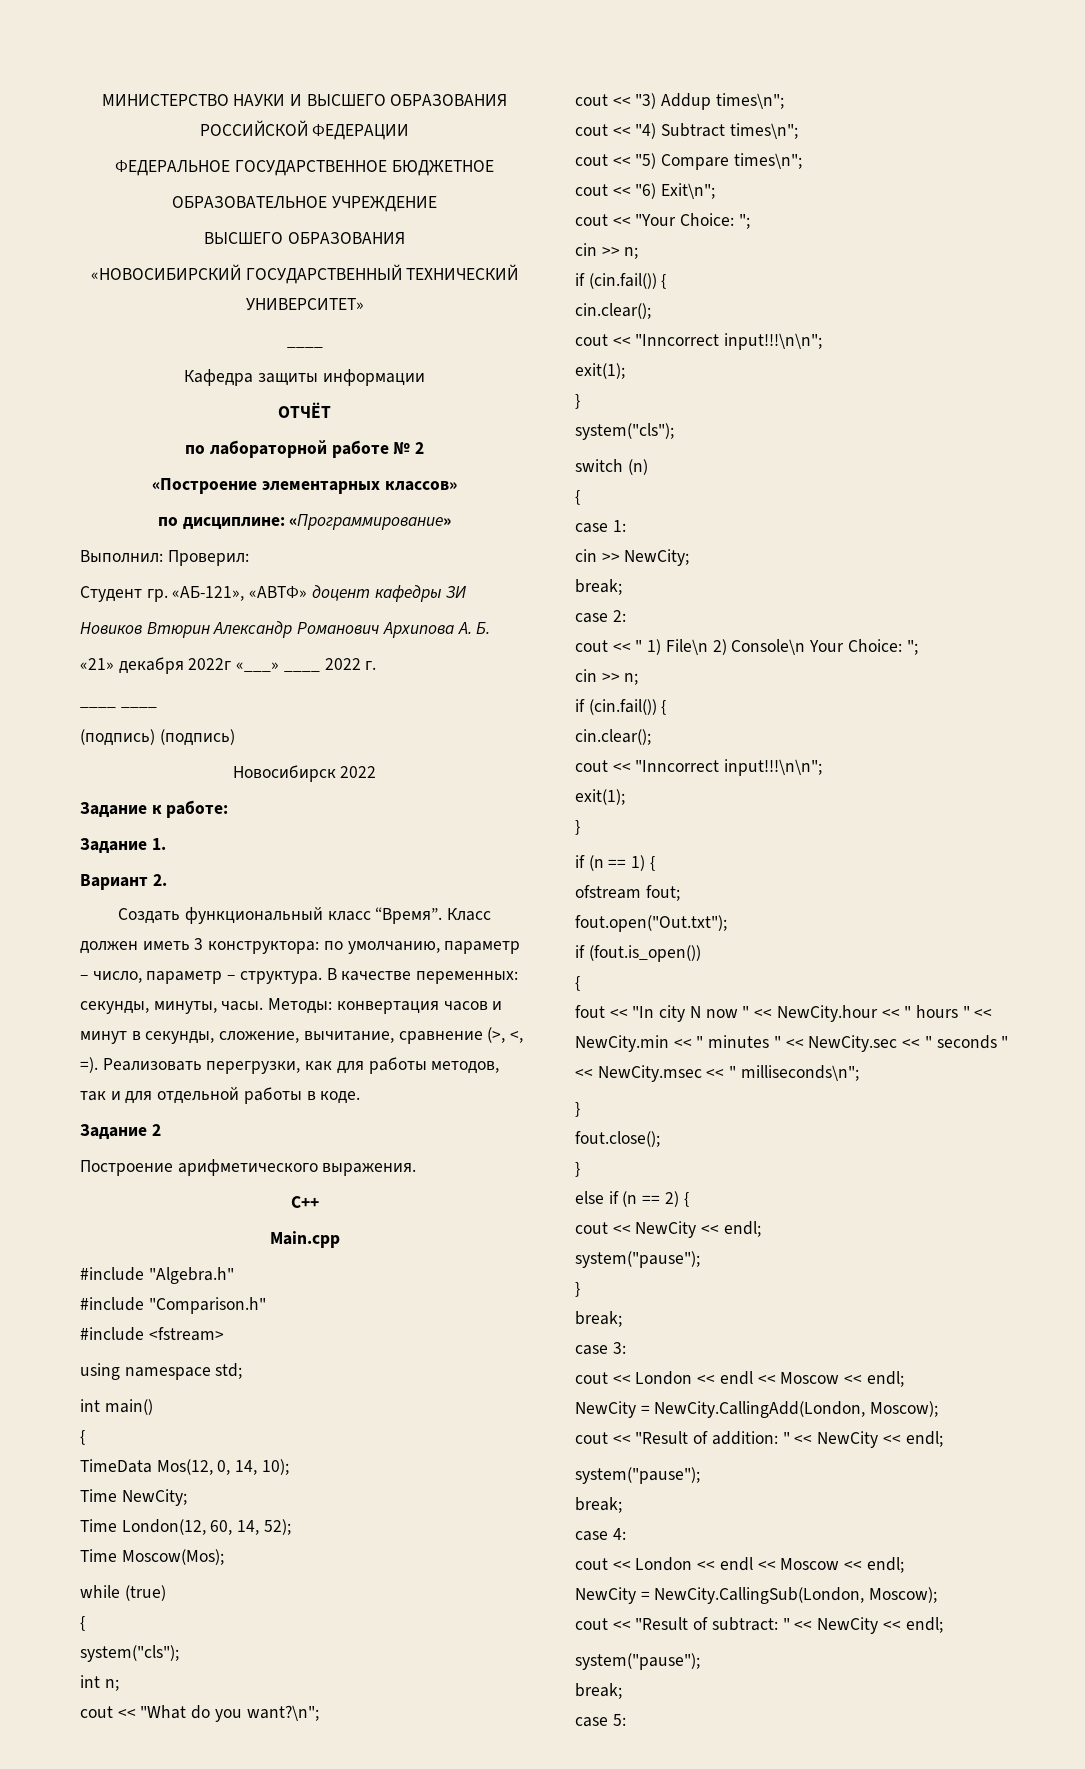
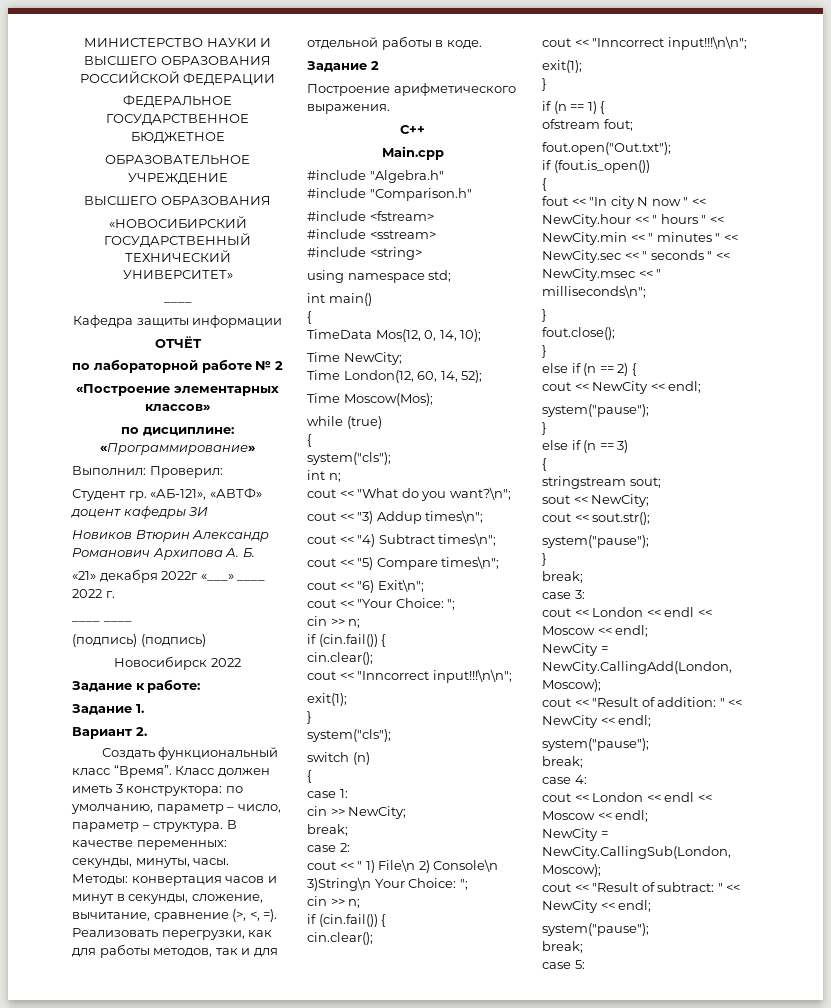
(224, 1334) none -> [307,229,436,239] [307,247,422,260] // #include <sstream> // #include <string>
(806, 647) none -> [307,877,371,891] 3)String\n
(580, 1289) none -> [542,440,629,453] [542,458,547,471] [542,476,661,489] [542,494,650,507] [542,512,651,525] [542,535,649,548] [542,553,546,566] // else if (n == 3) // { // stringstream sout; // sout << NewCity; // cout << sout.str(); // system("pause"); // }

